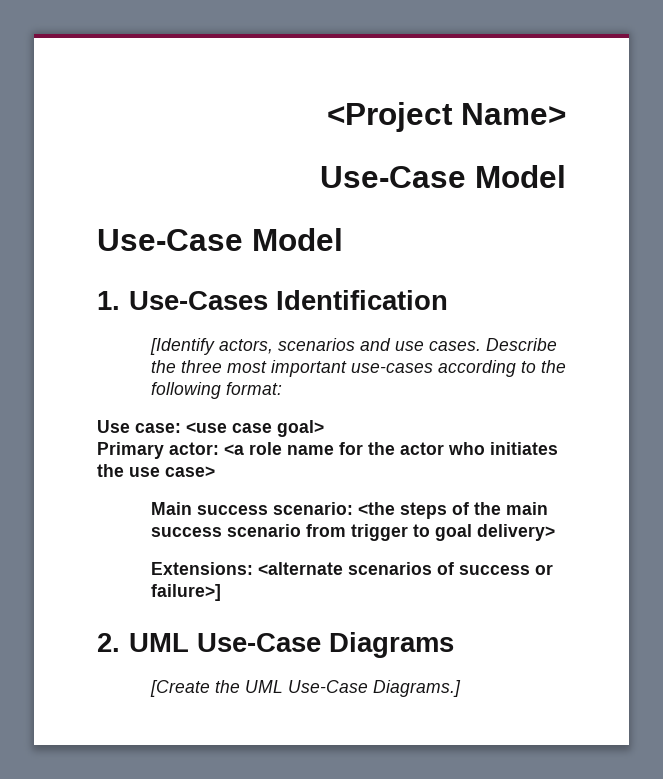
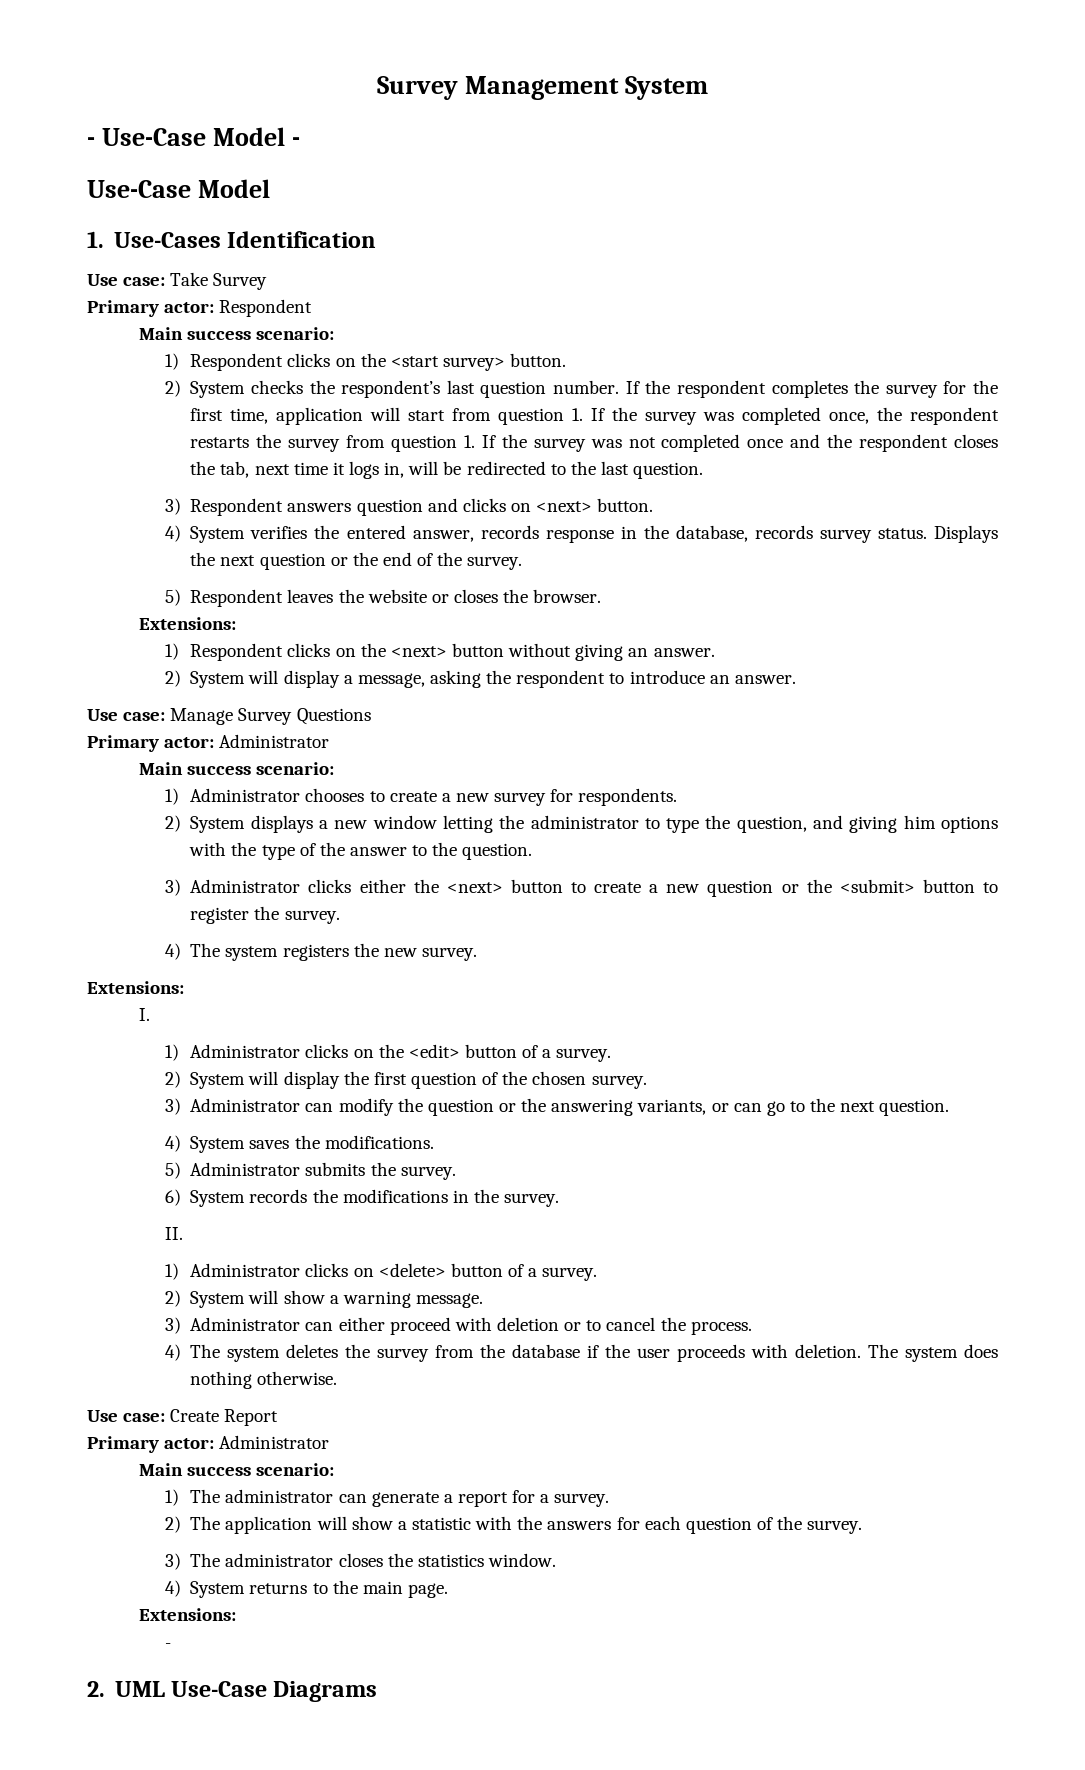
[327,102,566,132] [320,165,566,188] <Project Name> // Use-Case Model -> [376,76,709,100] [87,127,301,146] Survey Management System // - Use-Case Model -
[149,338,557,355] [150,360,566,377] [150,382,282,399] [97,420,324,437] [97,442,558,459] [97,464,215,477] [150,502,548,519] [150,524,555,541] [150,562,553,575] [150,584,221,601] // [Identify actors, scenarios and use cases. Describe the three most important use-cases according to the following format: // Use case: <use case goal> // Primary actor: <a role name for the actor who initiates the use case> // Main success scenario: <the steps of the main success scenario from trigger to goal delivery> // Extensions: <alternate scenarios of success or failure>] -> [87,272,268,290] [87,299,313,317] [138,327,334,340] [164,353,567,371] [164,380,998,398] [190,407,999,425] [190,434,999,452] [190,461,704,479] [164,498,654,516] [164,525,998,543] [190,552,523,570] [164,589,602,607] [138,617,236,630] [164,643,715,661] [164,670,796,688] [87,708,371,725] [87,734,330,752] [138,762,334,775] [164,788,678,806] [164,815,999,833] [189,842,533,860] [164,879,998,897] [190,906,340,924] [164,943,478,961] [87,981,184,994] [138,1008,150,1021] [164,1044,612,1062] [164,1071,647,1089] [164,1098,950,1116] [164,1135,434,1153] [164,1162,456,1180] [164,1189,560,1207] [164,1227,183,1240] [164,1263,598,1281] [164,1290,484,1308] [164,1317,752,1335] [164,1344,999,1362] [190,1371,338,1389] [87,1409,279,1426] [87,1435,330,1453] [138,1463,334,1476] [164,1489,610,1507] [164,1516,863,1534] [164,1553,557,1570] [164,1580,449,1598] [138,1608,236,1621] [164,1643,171,1648] // Use case: Take Survey // Primary actor: Respondent // Main success scenario: // 1) Respondent clicks on the <start survey> button. // 2) System checks the respondent’s last question number. If the respondent completes the survey for the first time, application will start from question 1. If the survey was completed once, the respondent restarts the survey from question 1. If the survey was not completed once and the respondent closes the tab, next time it logs in, will be redirected to the last question. // 3) Respondent answers question and clicks on <next> button. // 4) System verifies the entered answer, records response in the database, records survey status. Displays the next question or the end of the survey. // 5) Respondent leaves the website or closes the browser. // Extensions: // 1) Respondent clicks on the <next> button without giving an answer. // 2) System will display a message, asking the respondent to introduce an answer. // Use case: Manage Survey Questions // Primary actor: Administrator // Main success scenario: // 1) Administrator chooses to create a new survey for respondents. // 2) System displays a new window letting the administrator to type the question, and giving him options with the type of the answer to the question. // 3) Administrator clicks either the <next> button to create a new question or the <submit> button to register the survey. // 4) The system registers the new survey. // Extensions: // I. // 1) Administrator clicks on the <edit> button of a survey. // 2) System will display the first question of the chosen survey. // 3) Administrator can modify the question or the answering variants, or can go to the next question. // 4) System saves the modifications. // 5) Administrator submits the survey. // 6) System records the modifications in the survey. // II. // 1) Administrator clicks on <delete> button of a survey. // 2) System will show a warning message. // 3) Administrator can either proceed with deletion or to cancel the process. // 4) The system deletes the survey from the database if the user proceeds with deletion. The system does nothing otherwise. // Use case: Create Report // Primary actor: Administrator // Main success scenario: // 1) The administrator can generate a report for a survey. // 2) The application will show a statistic with the answers for each question of the survey. // 3) The administrator closes the statistics window. // 4) System returns to the main page. // Extensions: // -
[149,680,461,697] // [Create the UML Use-Case Diagrams.] -> (378, 1691) none

